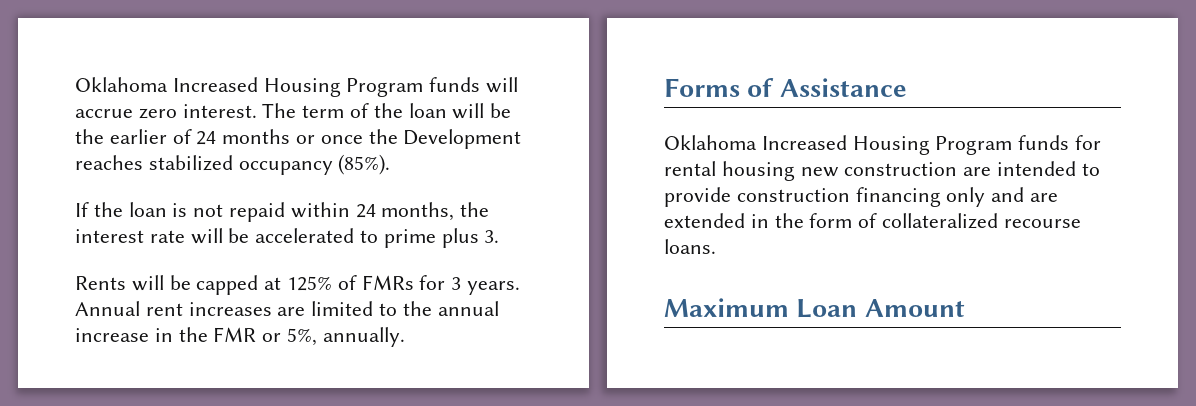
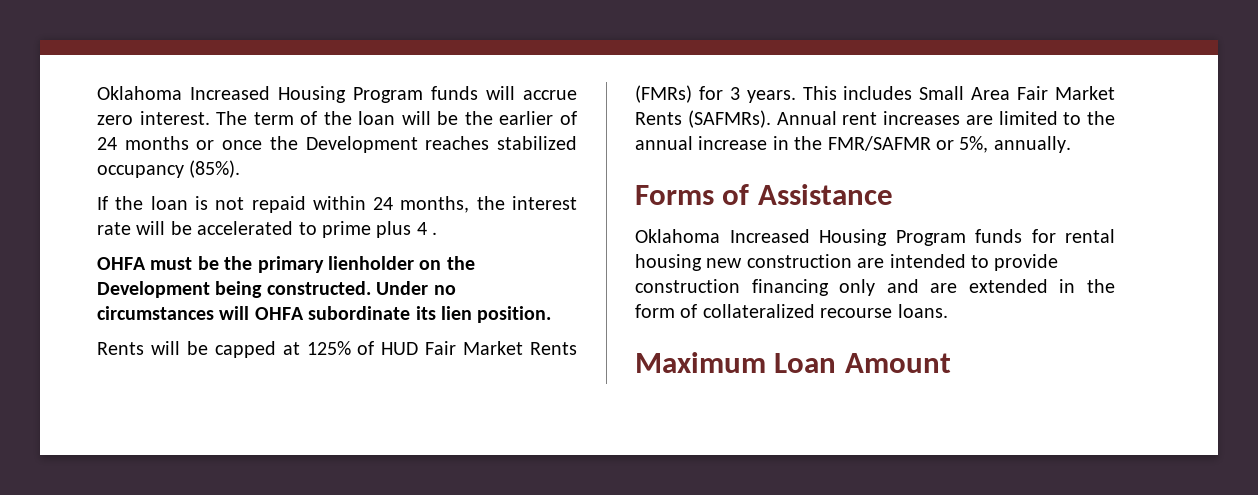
[484,230,500,243] 3. -> [416,222,438,235] [97,256,475,273] [97,281,456,298] [97,306,552,323] 4 . // OHFA must be the primary lienholder on the Development being constructed. Under no circumstances will OHFA subordinate its lien position.
[361,275,521,295] FMRs for 3 years. -> [381,341,577,355] [635,85,1115,103] [635,110,771,128] HUD Fair Market Rents (FMRs) for 3 years. This includes Small Area Fair Market Rents (SAFMRs).
[213,327,257,342] FMR -> [827,136,931,151] FMR/SAFMR

